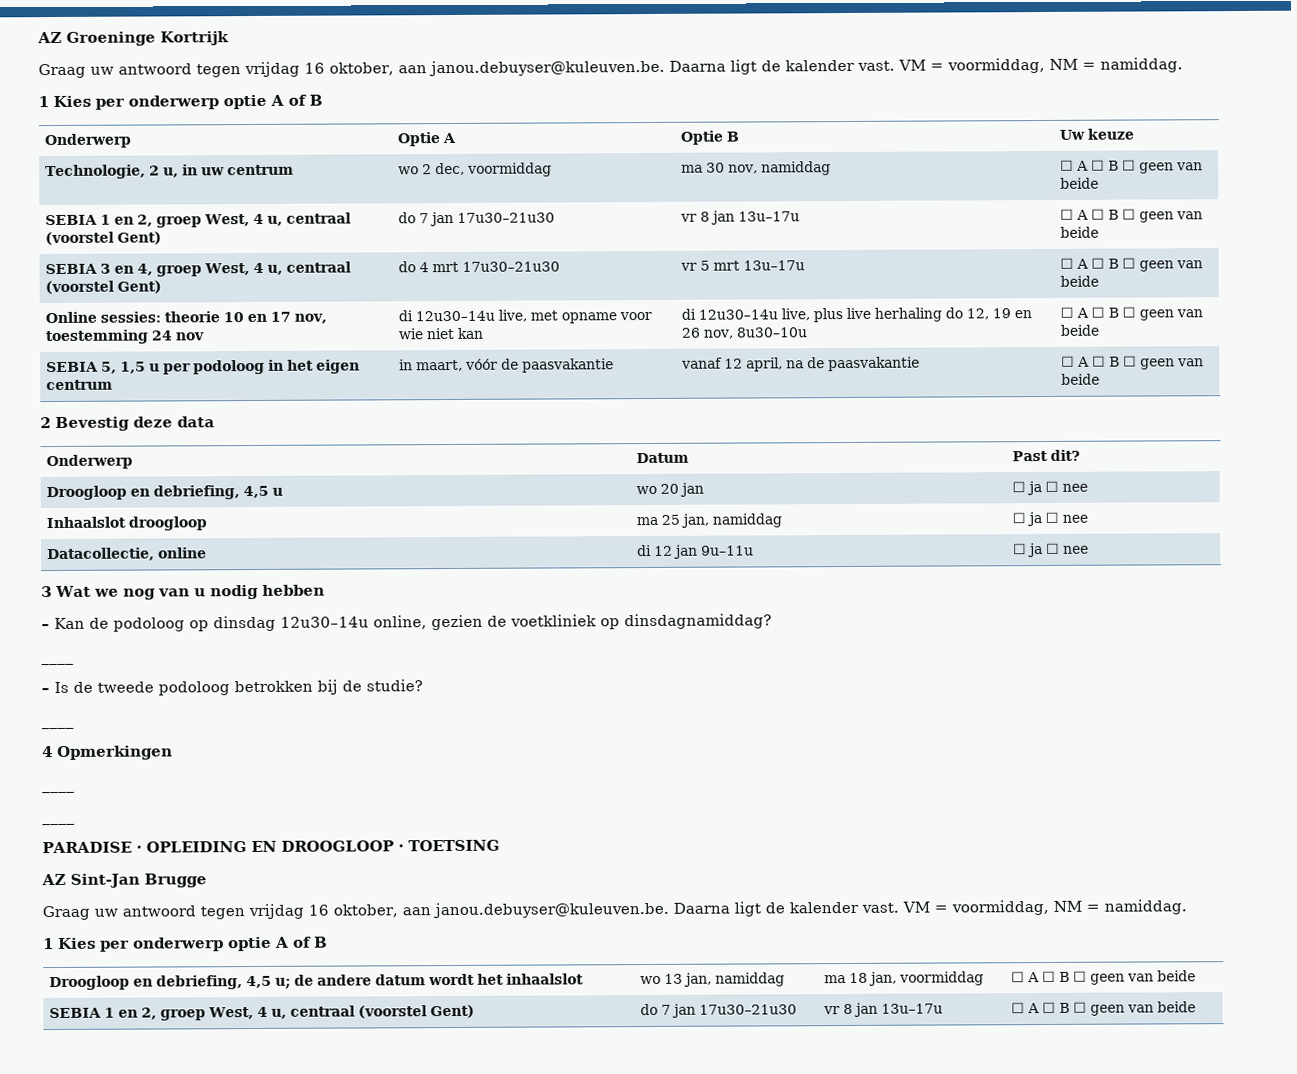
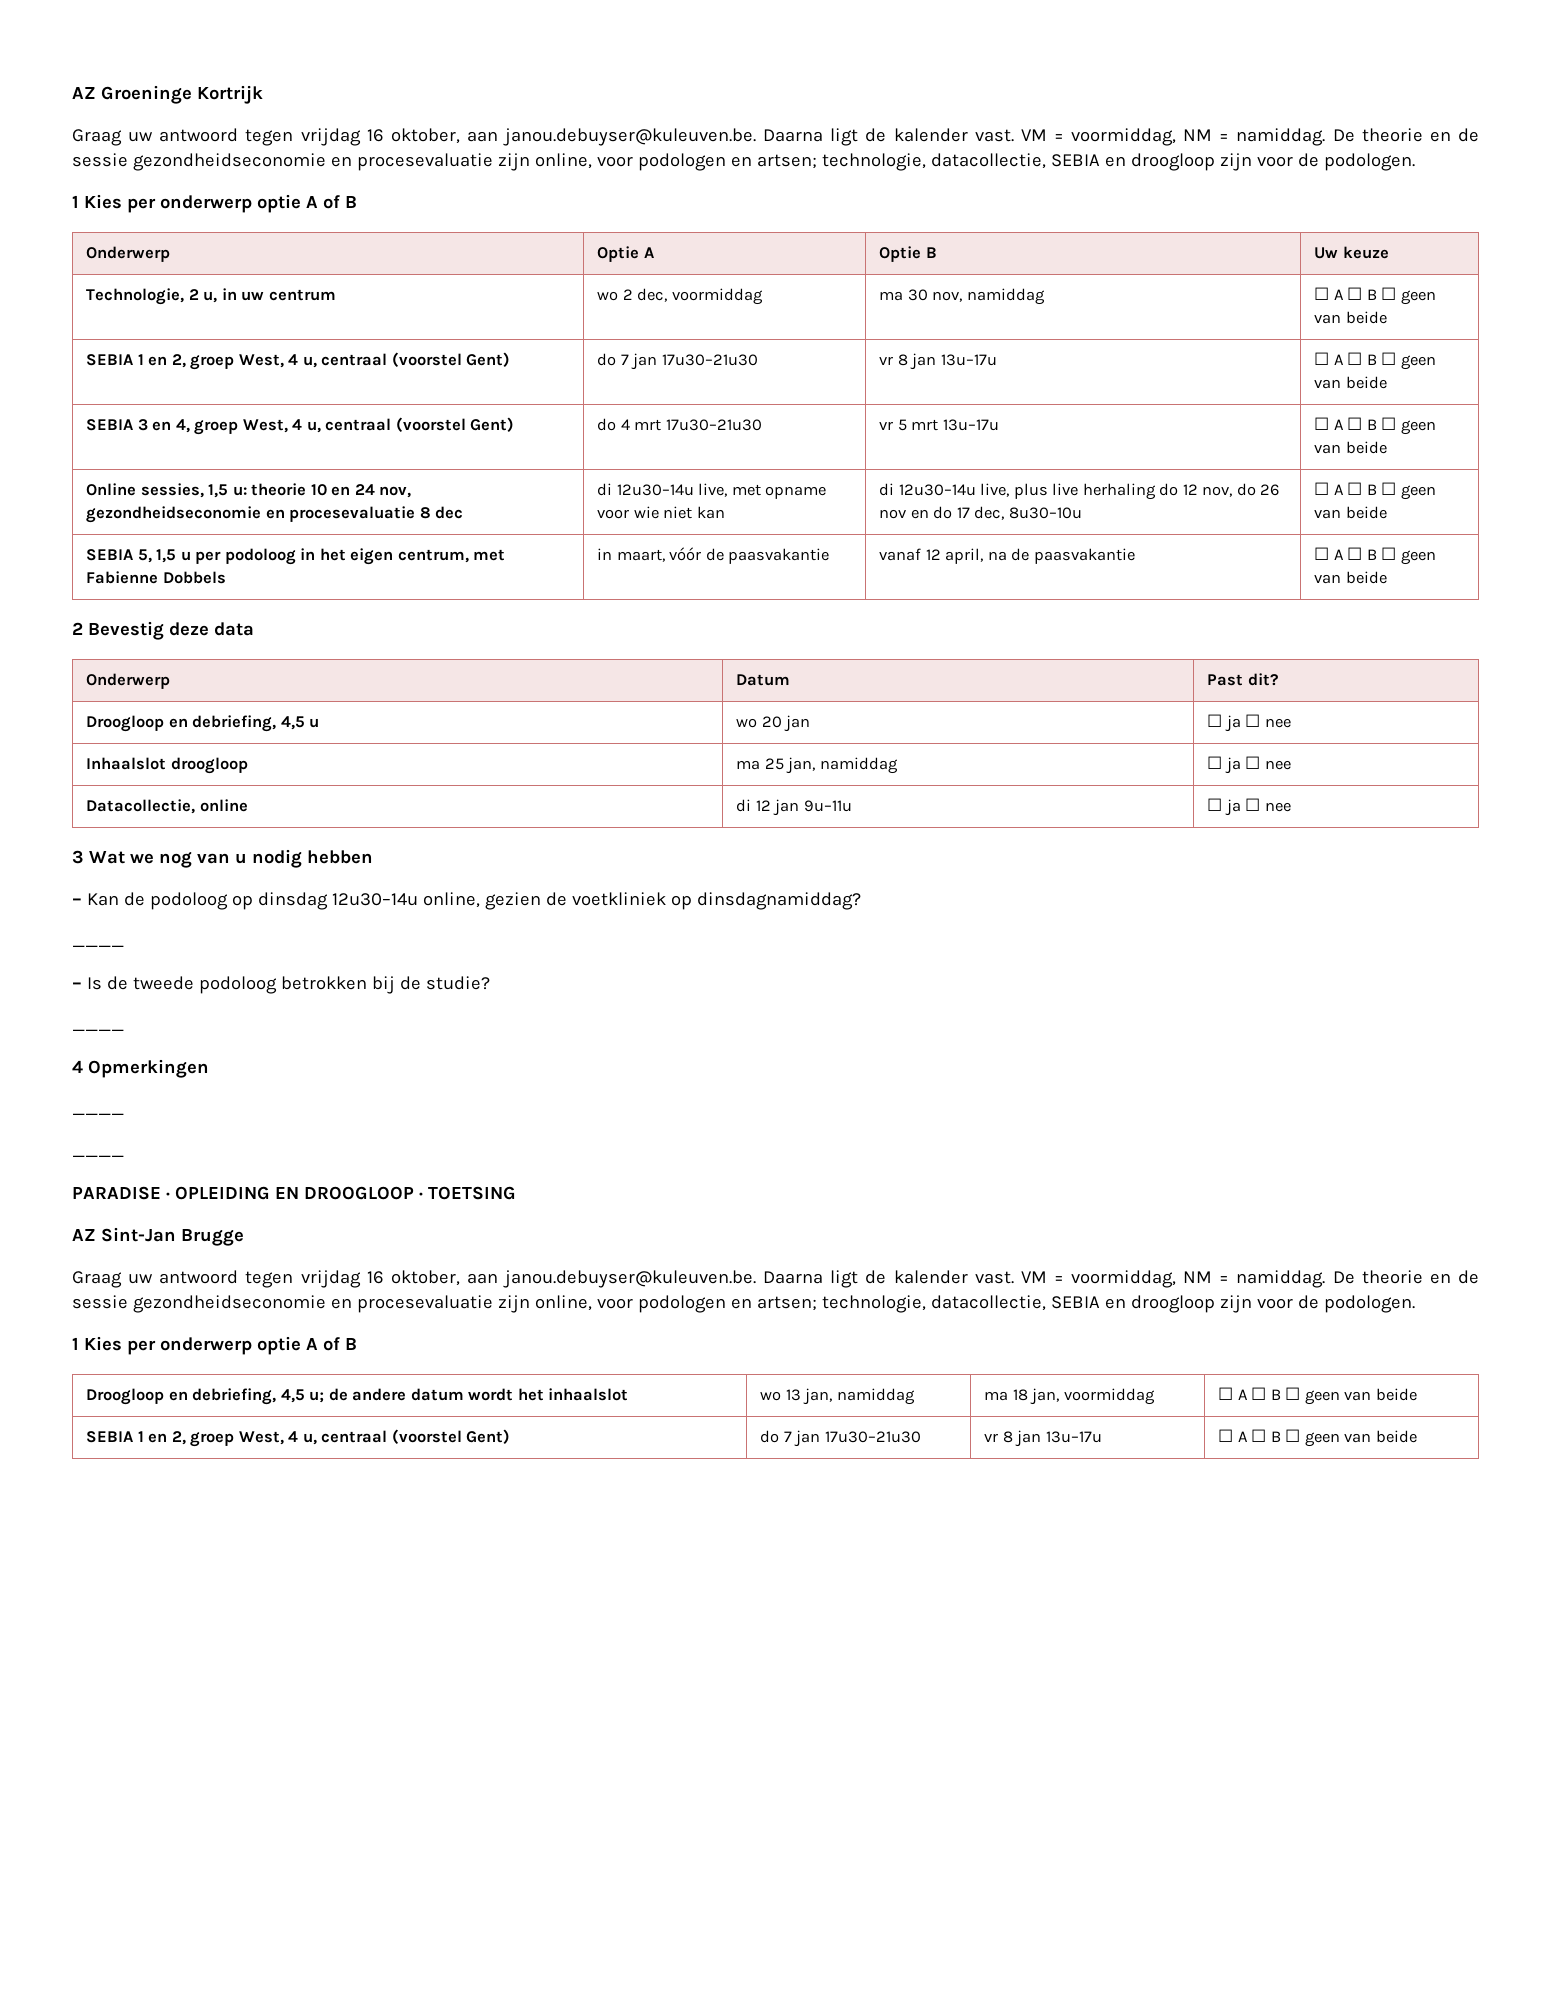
(1183, 65) none -> [1332,128,1480,142] [72,153,1415,171] De theorie en de sessie gezondheidseconomie en procesevaluatie zijn online, voor podologen en artsen; technologie, datacollectie, SEBIA en droogloop zijn voor de podologen.
[100,311,328,324] [45,329,205,345] sessies: theorie 10 en 17 nov, toestemming 24 nov -> [140,483,412,498] [86,506,464,523] sessies, 1,5 u: theorie 10 en 24 nov, gezondheidseconomie en procesevaluatie 8 dec
[966,308,1033,320] [681,327,734,339] 12, 19 en 26 nov, -> [1182,483,1279,497] [879,506,1005,520] 12 nov, do 26 nov en do 17 dec,
[46,379,114,391] centrum -> [397,549,505,563] [86,571,226,584] centrum, met Fabienne Dobbels
(1187, 907) none -> [1332,1270,1480,1284] [72,1295,1415,1313] De theorie en de sessie gezondheidseconomie en procesevaluatie zijn online, voor podologen en artsen; technologie, datacollectie, SEBIA en droogloop zijn voor de podologen.

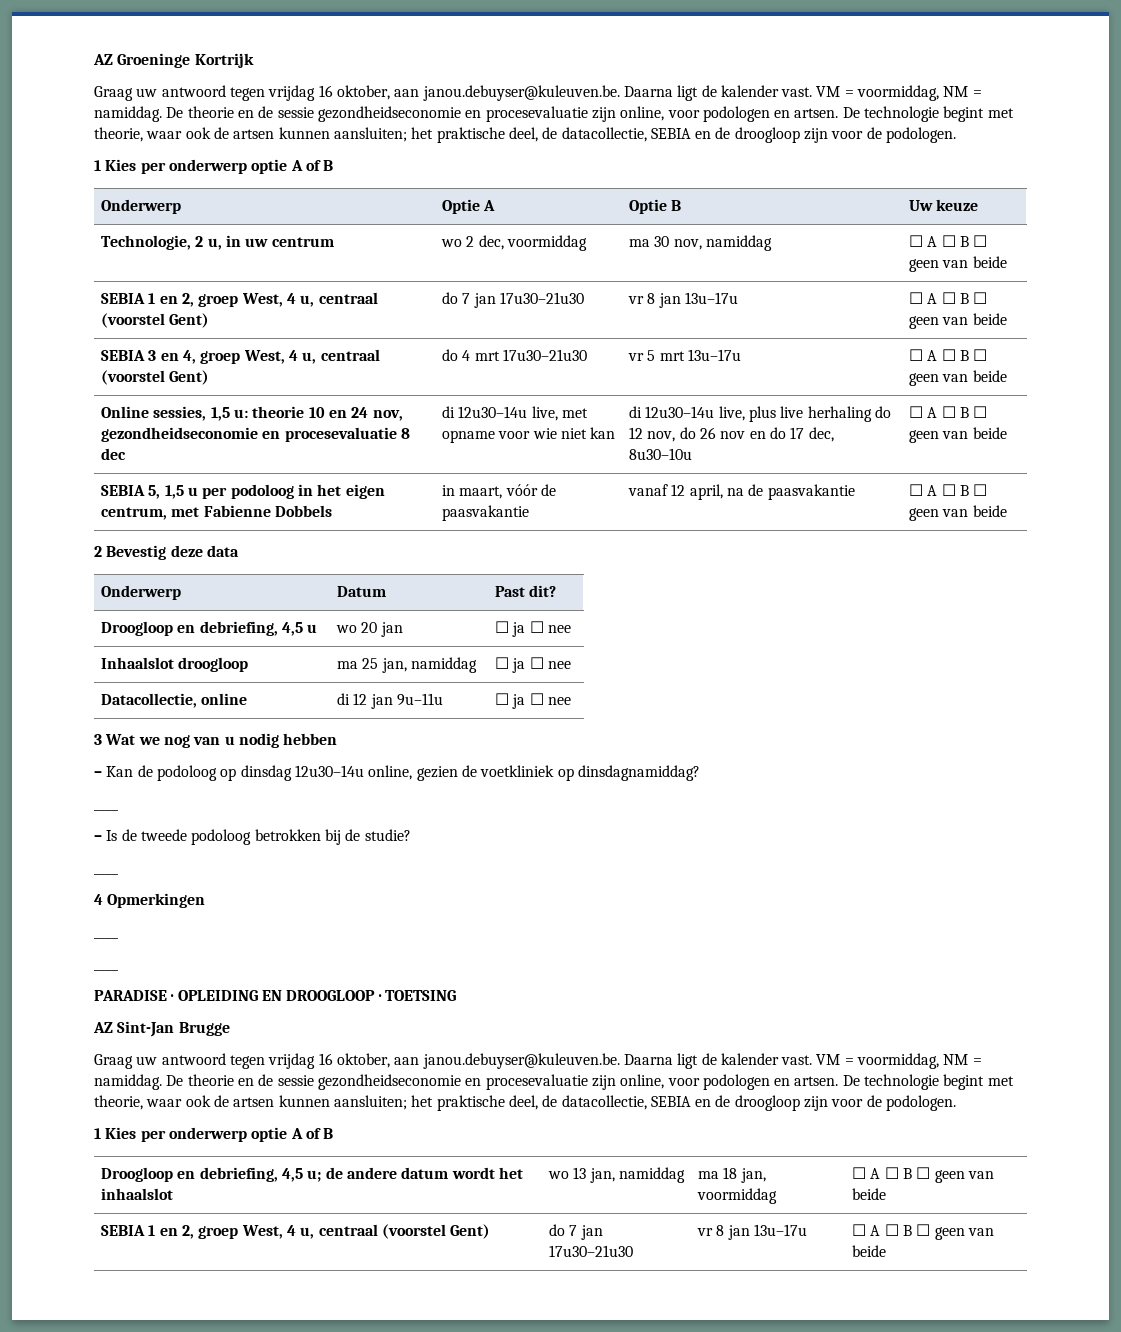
[756,153,1126,171] artsen; technologie, datacollectie, SEBIA en -> [794,106,1014,122] [94,127,731,143] artsen. De technologie begint met theorie, waar ook de artsen kunnen aansluiten; het praktische deel, de datacollectie, SEBIA en de
[756,1295,1126,1313] artsen; technologie, datacollectie, SEBIA en -> [794,1074,1014,1090] [94,1095,731,1111] artsen. De technologie begint met theorie, waar ook de artsen kunnen aansluiten; het praktische deel, de datacollectie, SEBIA en de

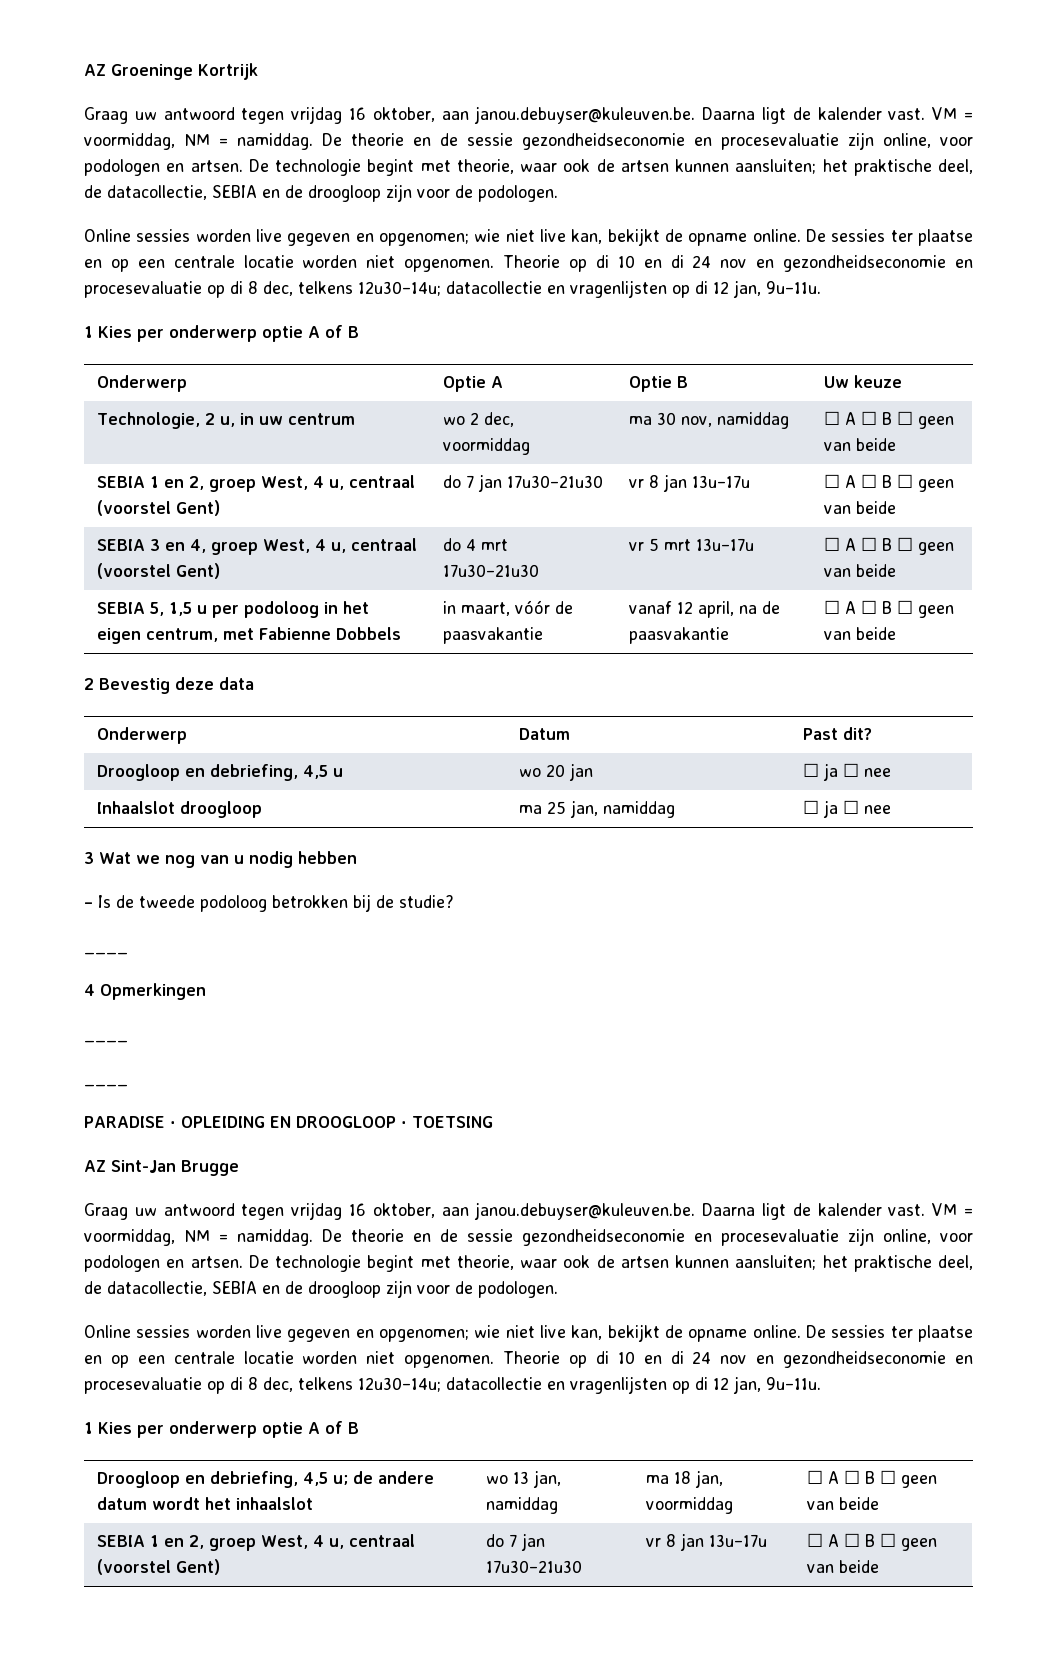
(957, 135) none -> [84,228,974,246] [84,255,974,272] [84,280,821,298] // Online sessies worden live gegeven en opgenomen; wie niet live kan, bekijkt de opname online. De sessies ter plaatse en op een centrale locatie worden niet opgenomen. Theorie op di 10 en di 24 nov en gezondheidseconomie en procesevaluatie op di 8 dec, telkens 12u30–14u; datacollectie en vragenlijsten op di 12 jan, 9u–11u.
[101,406,403,421] [101,427,411,442] [101,448,127,460] [442,406,589,421] [442,427,616,443] [629,406,892,422] [629,427,834,442] [629,448,693,460] [909,406,988,418] [909,427,1007,443] // Online sessies, 1,5 u: theorie 10 en 24 nov, gezondheidseconomie en procesevaluatie 8 dec | di 12u30–14u live, met opname voor wie niet kan | di 12u30–14u live, plus live herhaling do 12 nov, do 26 nov en do 17 dec, 8u30–10u | ☐ A ☐ B ☐ geen van beide -> (897, 570) none
[101,693,248,708] [337,693,444,709] [495,693,572,709] // Datacollectie, online | di 12 jan 9u–11u | ☐ ja ☐ nee -> (892, 809) none
[94,765,700,781] [94,809,118,811] // – Kan de podoloog op dinsdag 12u30–14u online, gezien de voetkliniek op dinsdagnamiddag? // ____ -> (357, 857) none
(957, 1103) none -> [84,1324,974,1342] [84,1351,974,1368] [84,1376,821,1394] // Online sessies worden live gegeven en opgenomen; wie niet live kan, bekijkt de opname online. De sessies ter plaatse en op een centrale locatie worden niet opgenomen. Theorie op di 10 en di 24 nov en gezondheidseconomie en procesevaluatie op di 8 dec, telkens 12u30–14u; datacollectie en vragenlijsten op di 12 jan, 9u–11u.

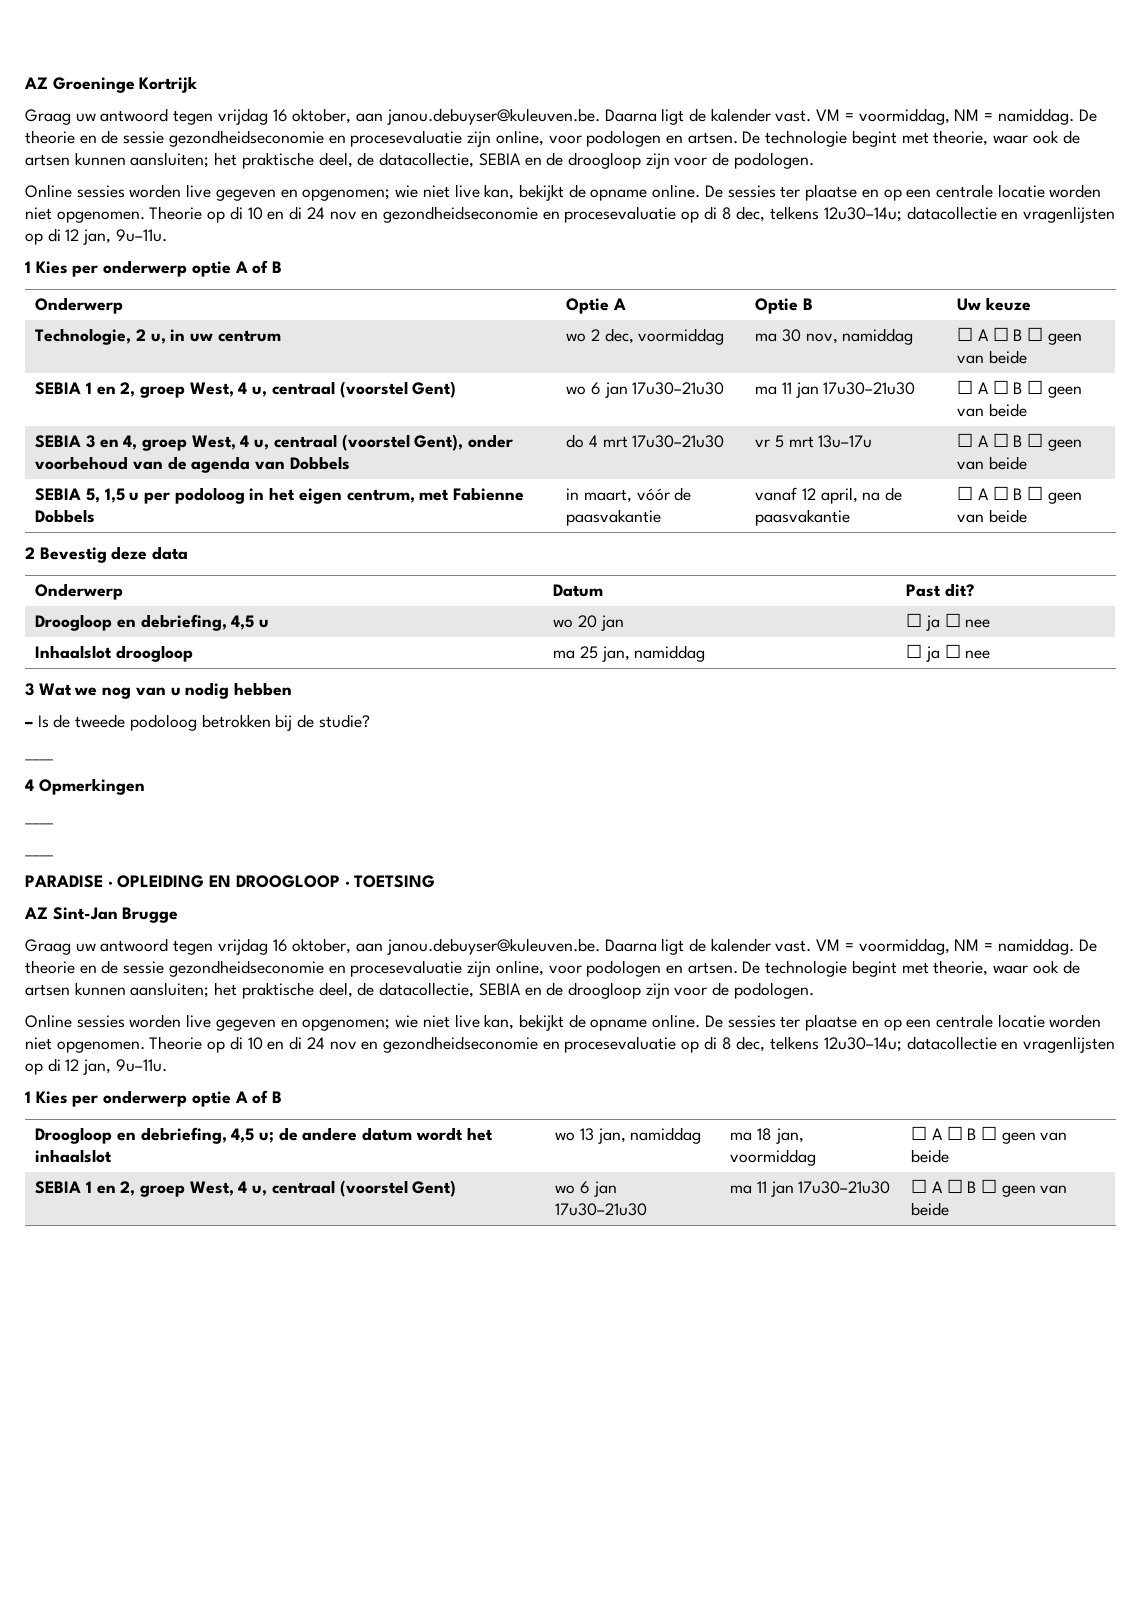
[443,474,604,492] [629,474,751,492] do 7 jan 17u30–21u30 | vr 8 jan 13u–17u -> [566,382,725,398] [755,382,916,398] wo 6 jan 17u30–21u30 | ma 11 jan 17u30–21u30
[176,563,221,579] Gent) -> [414,434,514,451] [35,456,350,473] Gent), onder voorbehoud van de agenda van Dobbels
[486,1533,546,1551] [486,1560,583,1573] [646,1533,768,1551] do 7 jan 17u30–21u30 | vr 8 jan 13u–17u -> [555,1181,617,1197] [555,1203,648,1216] [730,1181,891,1197] wo 6 jan 17u30–21u30 | ma 11 jan 17u30–21u30

